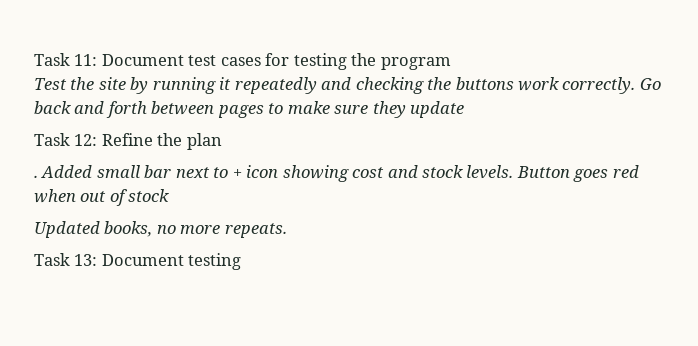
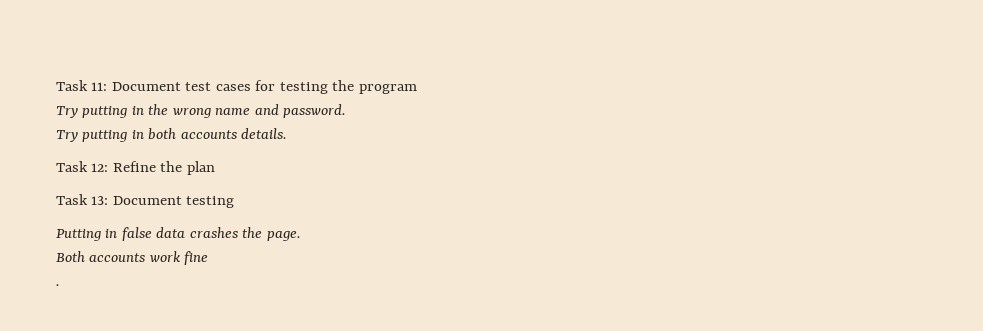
[34,77,661,94] [34,101,465,118] Test the site by running it repeatedly and checking the buttons work correctly. Go back and forth between pages to make sure they update -> [56,104,347,118] [56,128,288,142] Try putting in the wrong name and password. // Try putting in both accounts details.
[34,165,639,182] [34,189,170,206] [34,221,287,238] [34,253,242,270] . Added small bar next to + icon showing cost and stock levels. Button goes red when out of stock // Updated books, no more repeats. // Task 13: Document testing -> [56,194,235,208] [56,227,301,241] [56,251,209,265] [56,284,60,286] Task 13: Document testing // Putting in false data crashes the page. // Both accounts work fine // .

